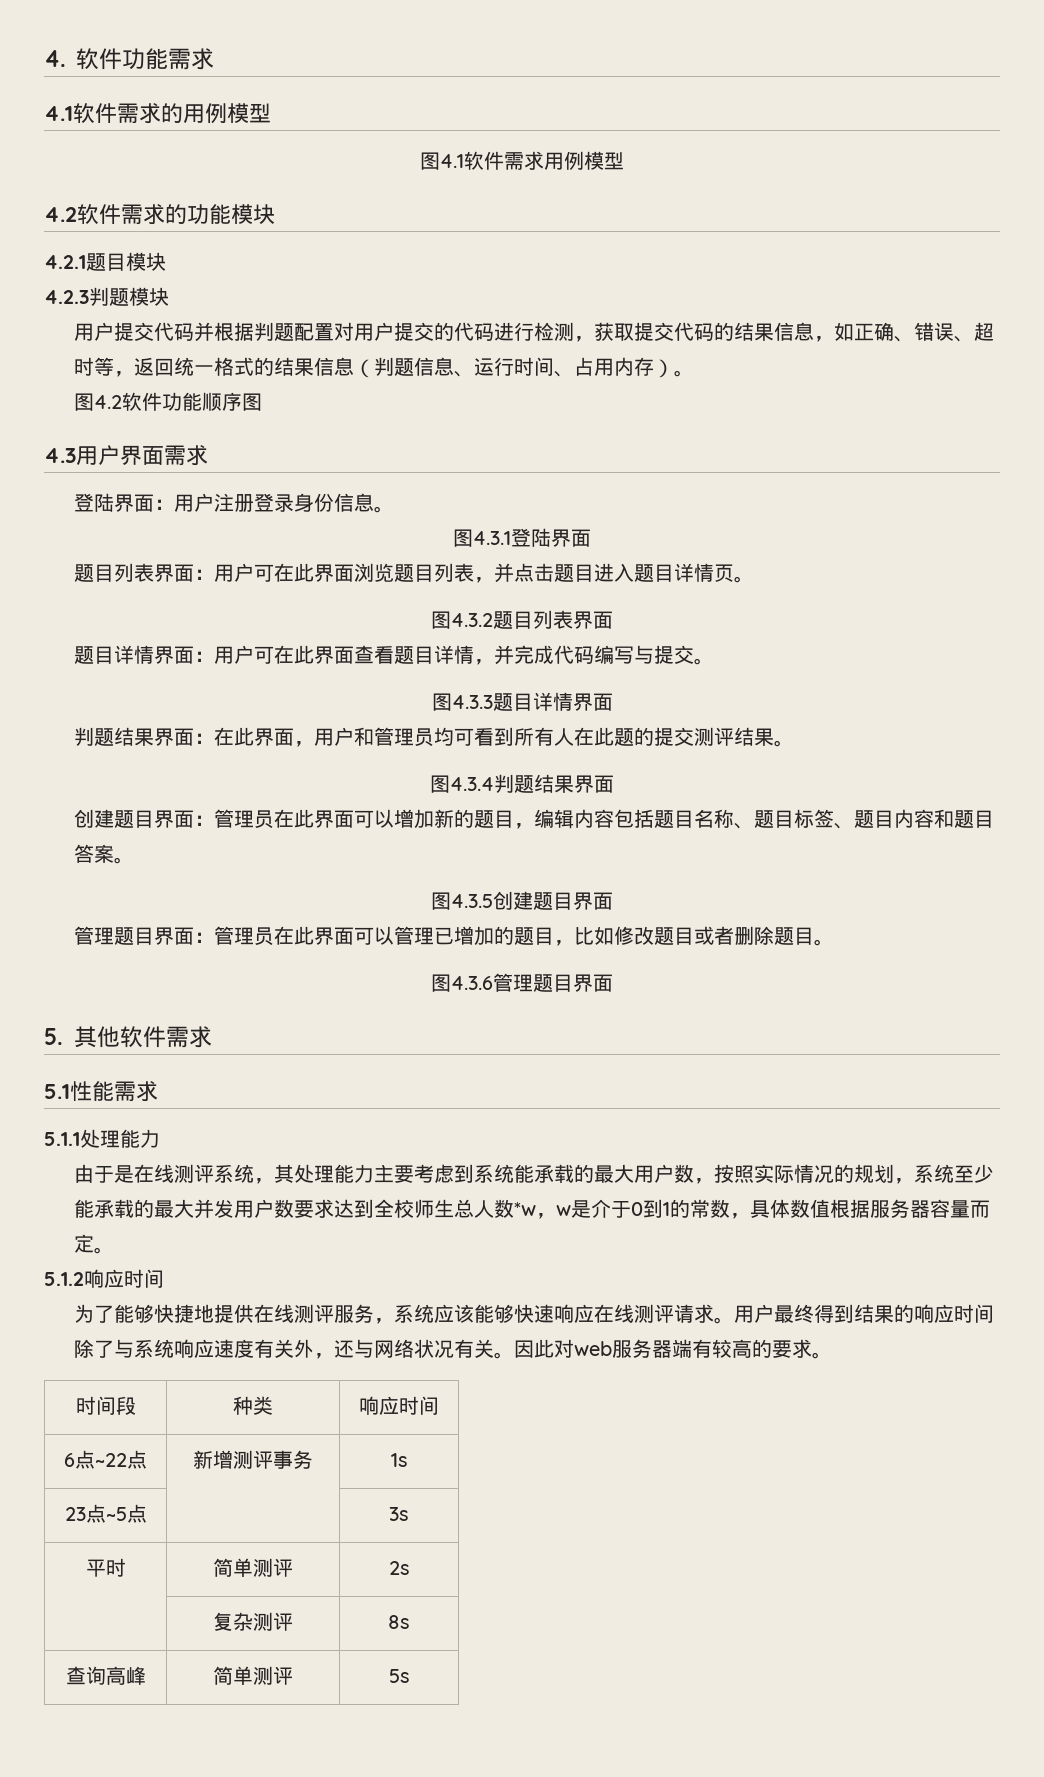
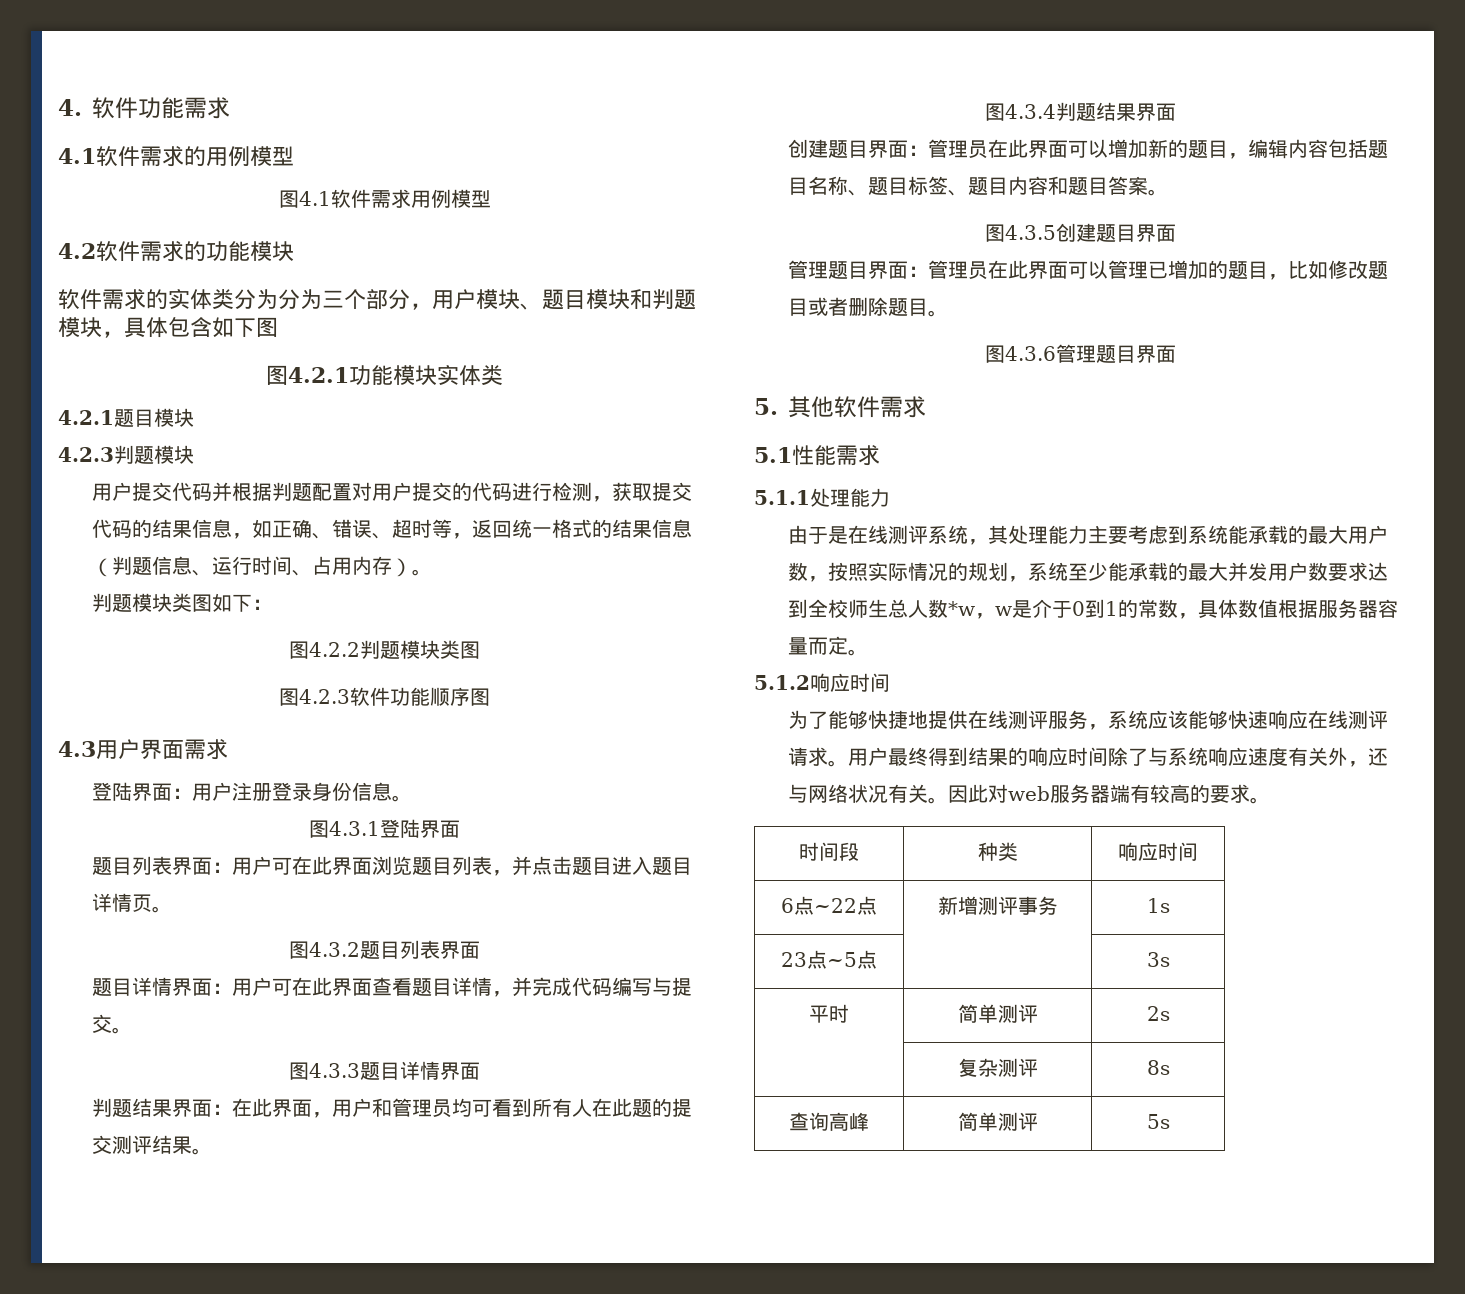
(275, 214) none -> [58,289,696,310] [58,317,278,338] [266,365,503,386] // 软件需求的实体类分为分为三个部分，用户模块、题目模块和判题模块，具体包含如下图 // 图4.2.1功能模块实体类
[74,393,123,411] 图4.2 -> [92,593,273,612] [289,640,480,659] [279,688,350,706] 判题模块类图如下： // 图4.2.2判题模块类图 // 图4.2.3

